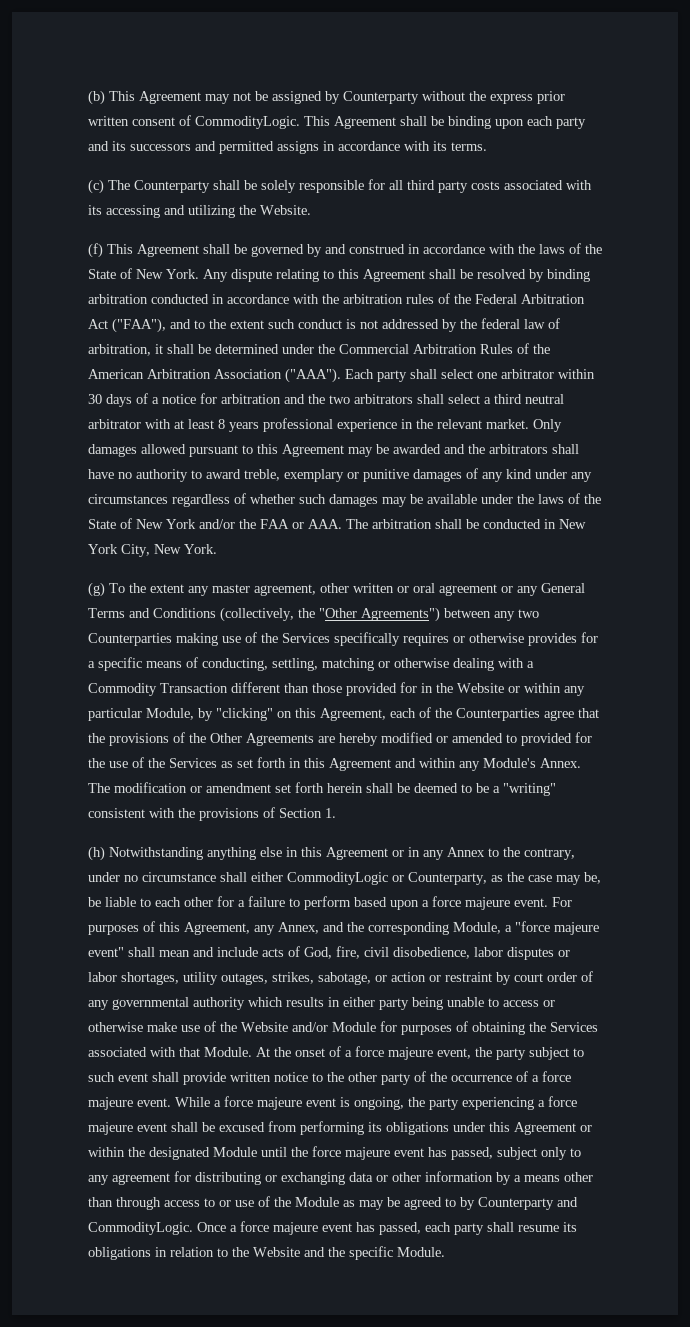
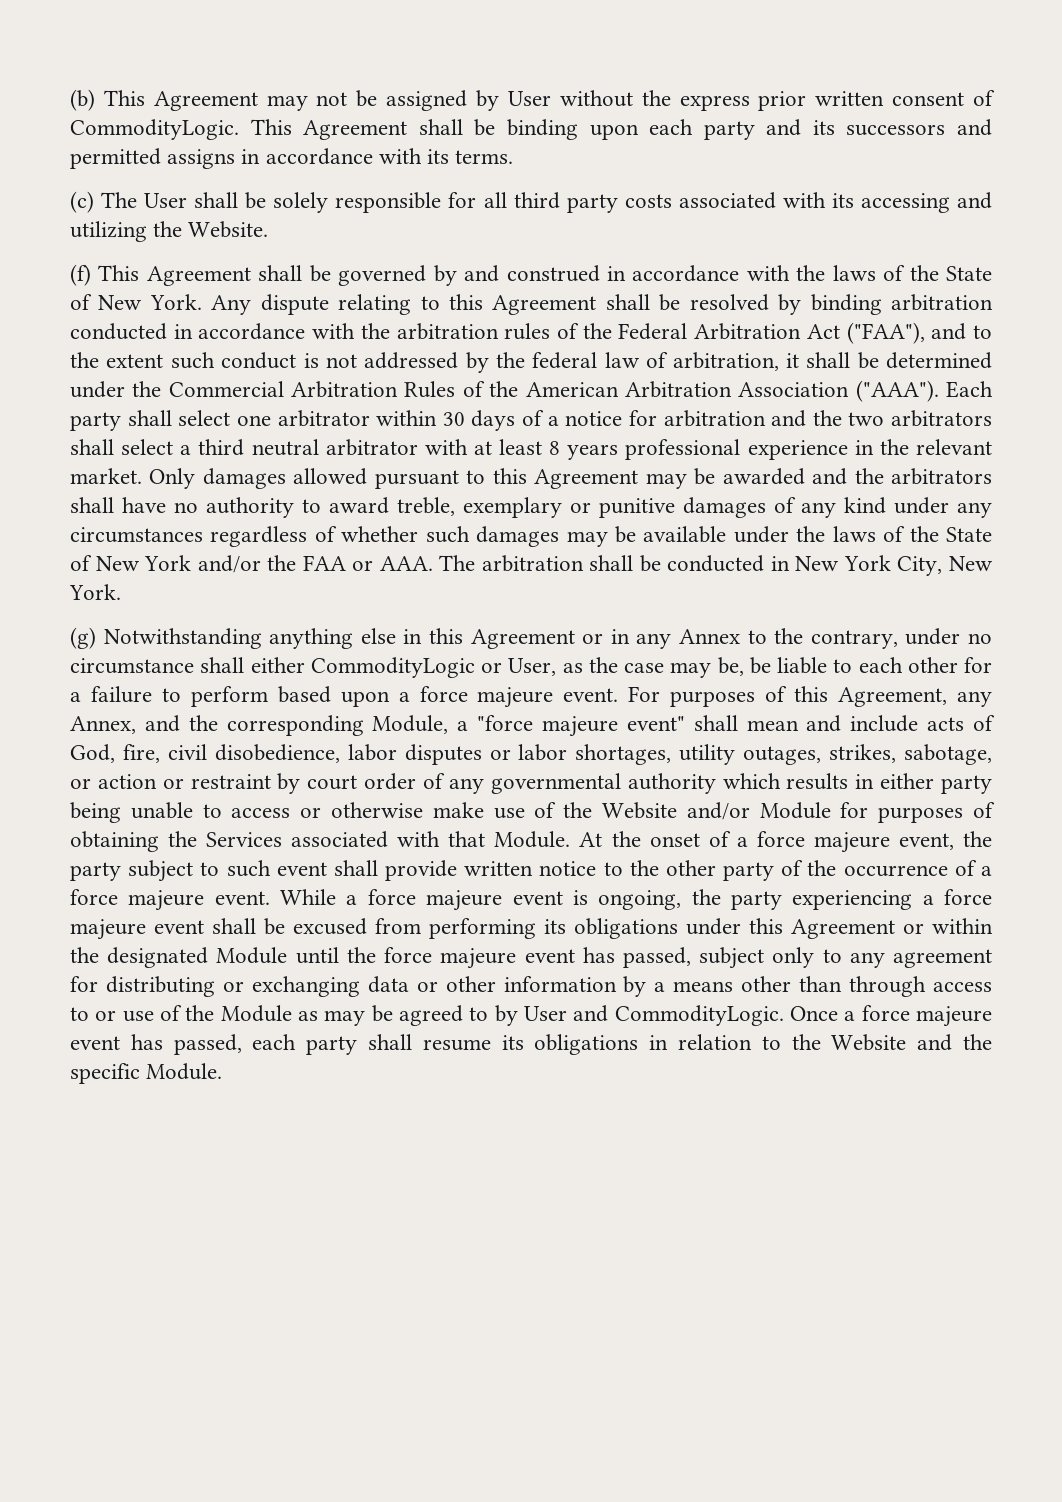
[343,91,419,104] Counterparty -> [507,91,551,106] User
[134,180,210,193] Counterparty -> [144,193,188,208] User
[109,583,585,596] [88,607,539,622] [88,632,598,646] [88,657,534,671] [88,682,585,696] [88,707,599,721] [88,732,592,746] [88,757,581,771] [88,782,556,796] [88,807,336,821] [88,846,105,861] To the extent any master agreement, other written or oral agreement or any General Terms and Conditions (collectively, the "Other Agreements") between any two Counterparties making use of the Services specifically requires or otherwise provides for a specific means of conducting, settling, matching or otherwise dealing with a Commodity Transaction different than those provided for in the Website or within any particular Module, by "clicking" on this Agreement, each of the Counterparties agree that the provisions of the Other Agreements are hereby modified or amended to provided for the use of the Services as set forth in this Agreement and within any Module's Annex. The modification or amendment set forth herein shall be deemed to be a "writing" consistent with the provisions of Section 1. // (h) -> (96, 638) none
[408,872,487,885] Counterparty, -> [508,658,557,676] User,
[478,1197,554,1210] Counterparty -> [524,1006,567,1021] User

